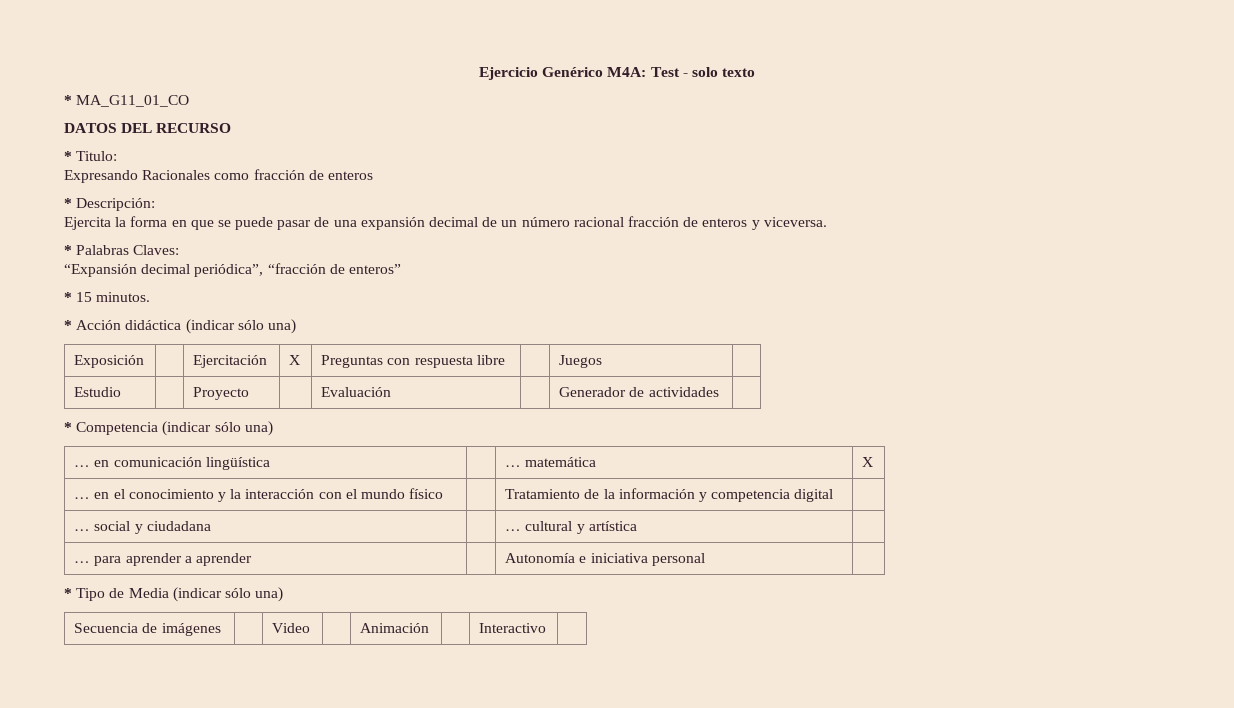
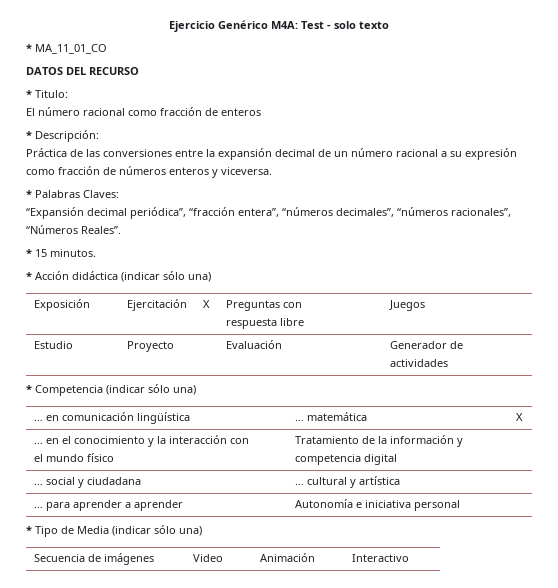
[76,95,190,107] MA_G11_01_CO -> [35,44,107,54] MA_11_01_CO
[64,170,211,183] Expresando Racionales -> [26,107,125,116] El número racional
[64,216,357,230] Ejercita la forma en que se puede pasar de una -> [26,148,215,157] Práctica de las conversiones entre la
[627,216,699,227] fracción de -> [441,148,517,160] [26,166,166,175] a su expresión como fracción de números
[329,264,401,274] de enteros” -> [238,207,511,217] [26,225,121,234] entera”, “números decimales”, “números racionales”, “Números Reales”.

